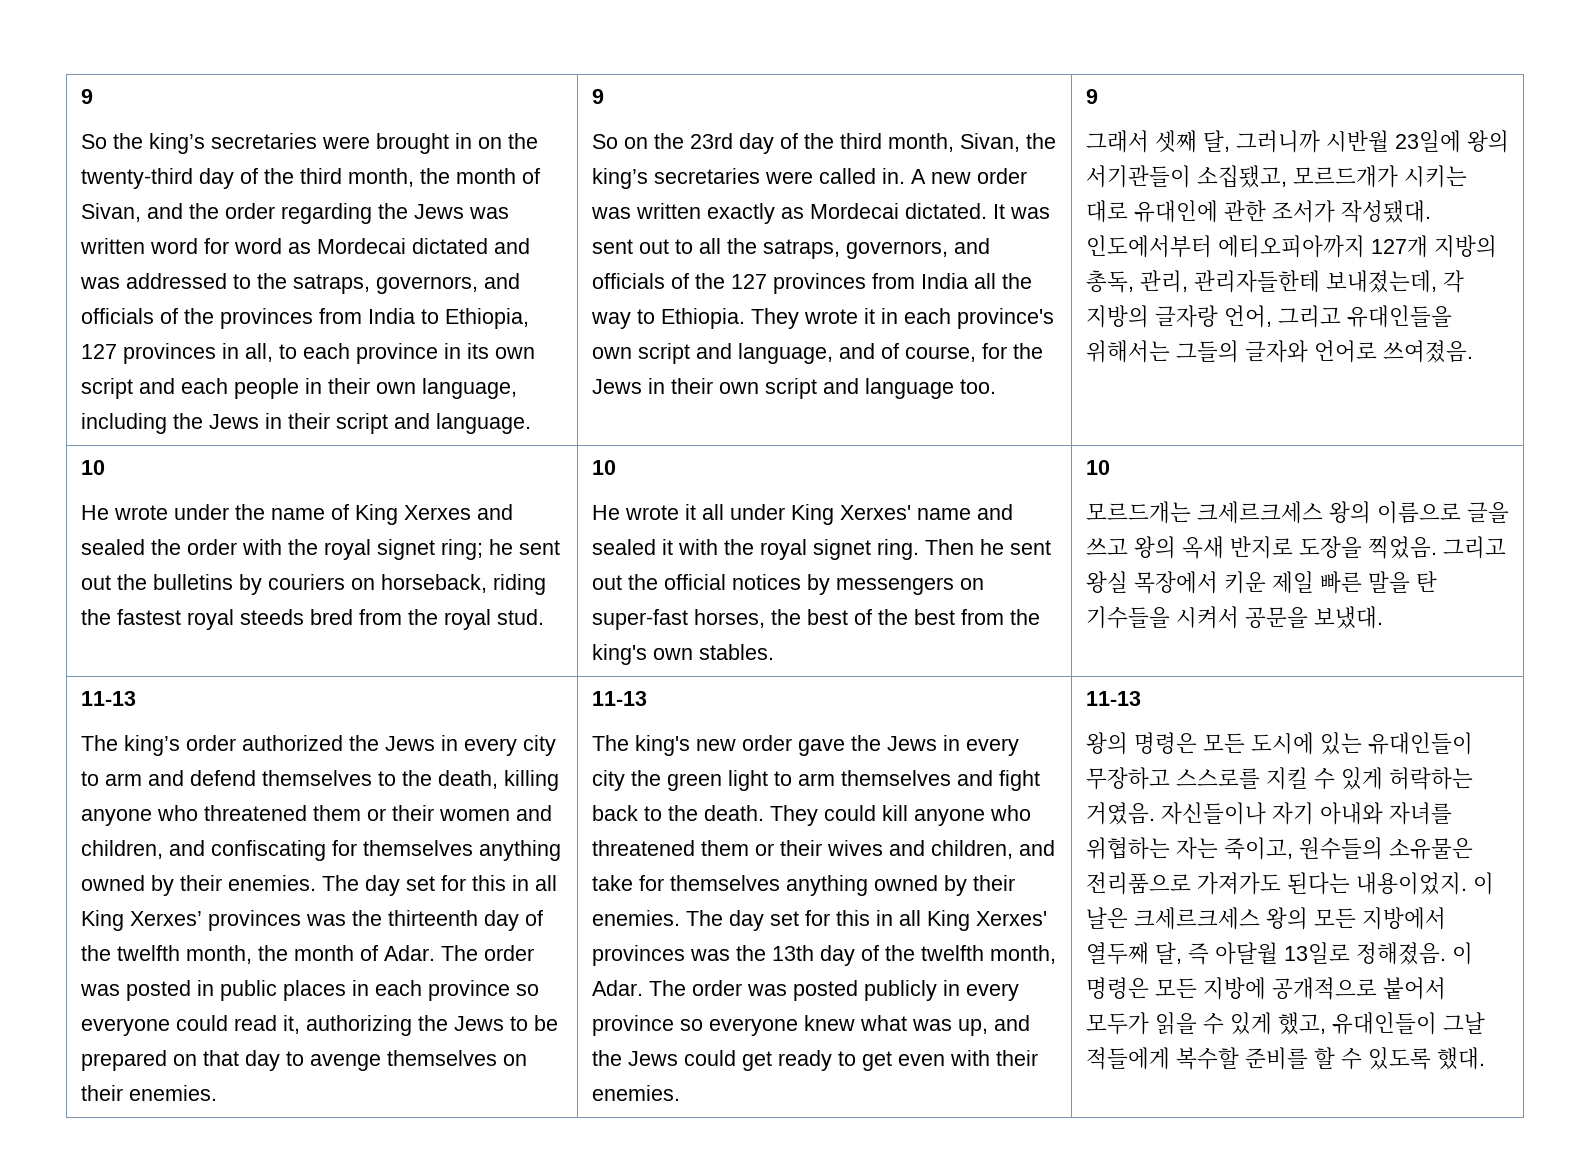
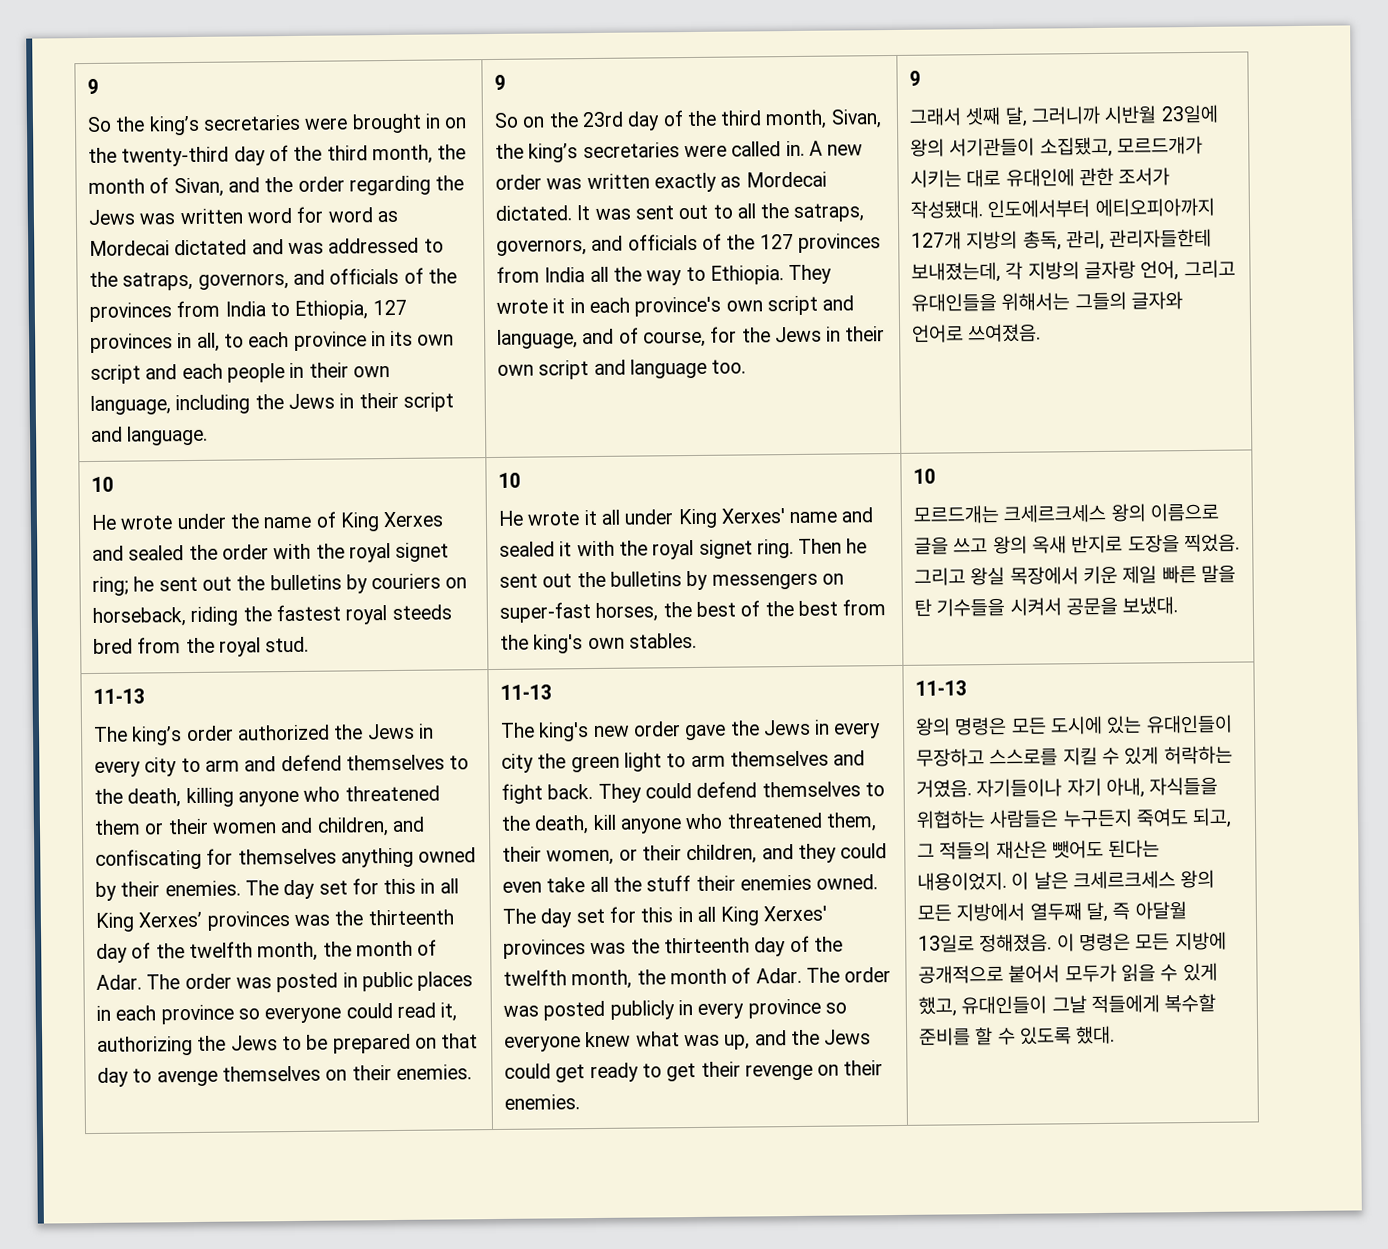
[663,574,801,590] official notices -> [609,571,682,587] bulletins
[591,805,1031,826] [591,840,1055,859] [591,875,1015,896] [591,910,680,926] back to the death. They could kill anyone who threatened them or their wives and children, and take for themselves anything owned by their enemies. -> [547,781,885,803] [501,812,877,835] [502,843,888,866] [502,874,879,893] back. They could defend themselves to the death, kill anyone who threatened them, their women, or their children, and they could even take all the stuff their enemies owned.
[771,945,1056,966] 13th day of the twelfth month, -> [663,935,843,957] [503,967,752,990] thirteenth day of the twelfth month, the month of
[897,1050,990,1066] even with -> [700,1061,840,1081] their revenge on
[1160,802,1452,825] [1085,837,1473,860] [1085,872,1281,895] 자신들이나 자기 아내와 자녀를 위협하는 자는 죽이고, 원수들의 소유물은 전리품으로 가져가도 -> [976,776,1219,798] [916,807,1233,829] [917,839,1104,860] 자기들이나 자기 아내, 자식들을 위협하는 사람들은 누구든지 죽여도 되고, 그 적들의 재산은 뺏어도

